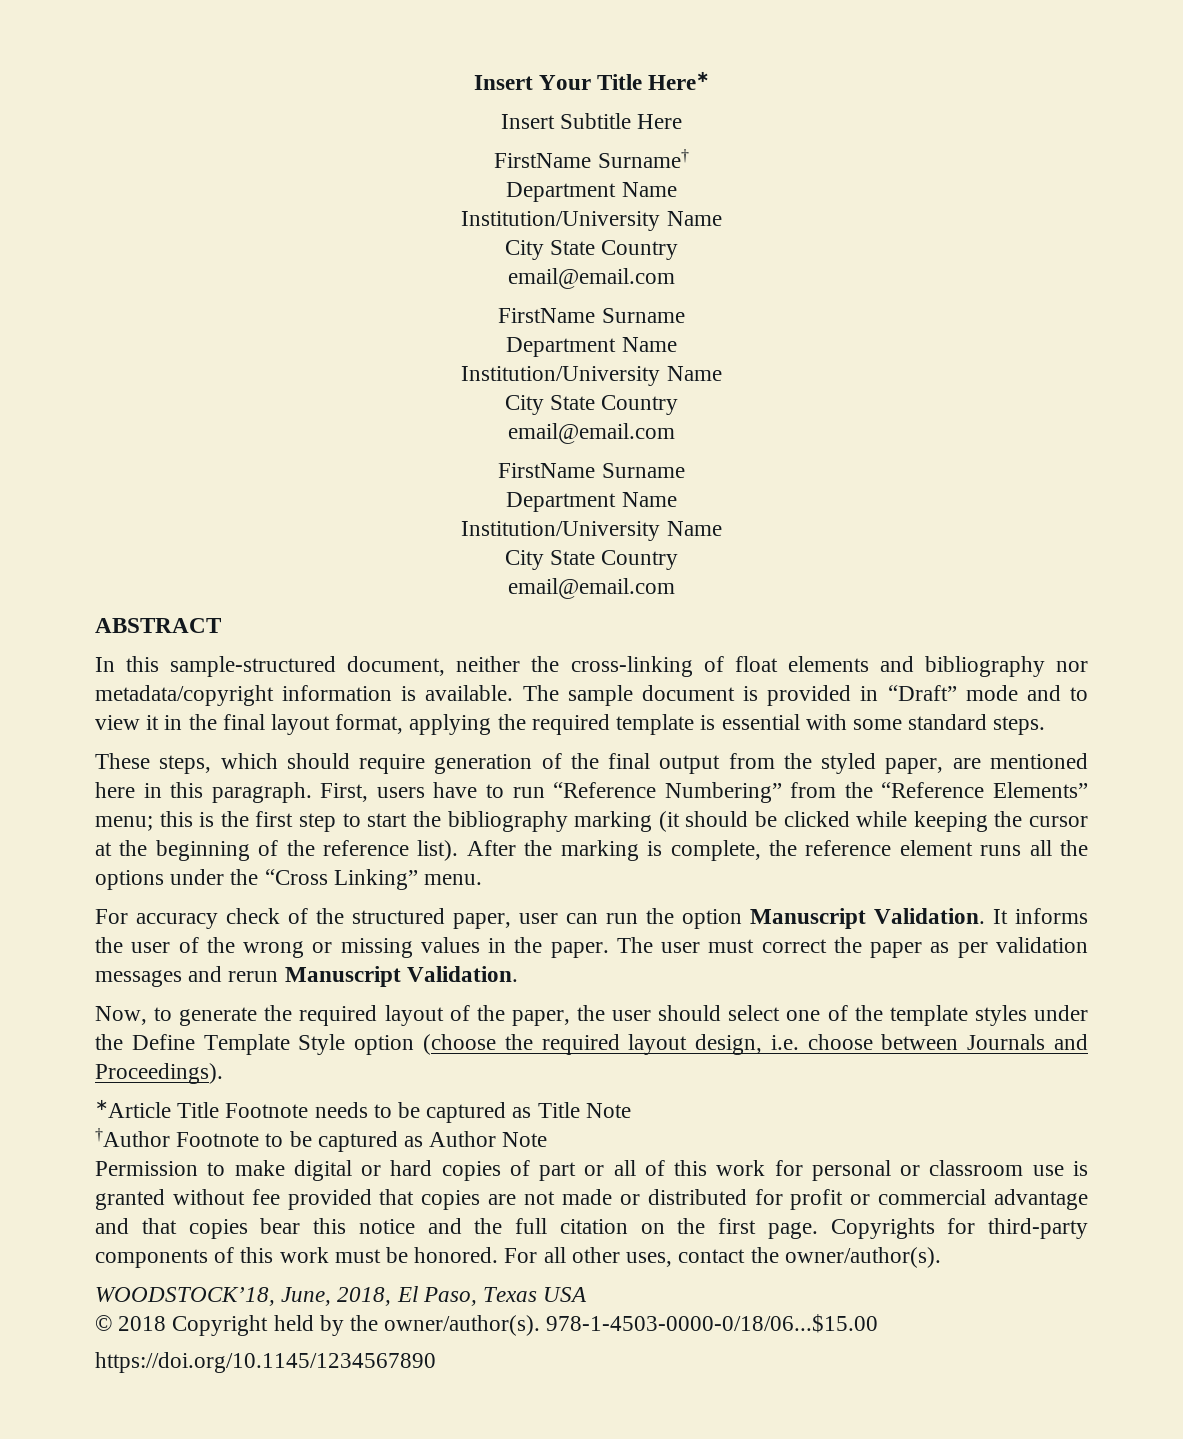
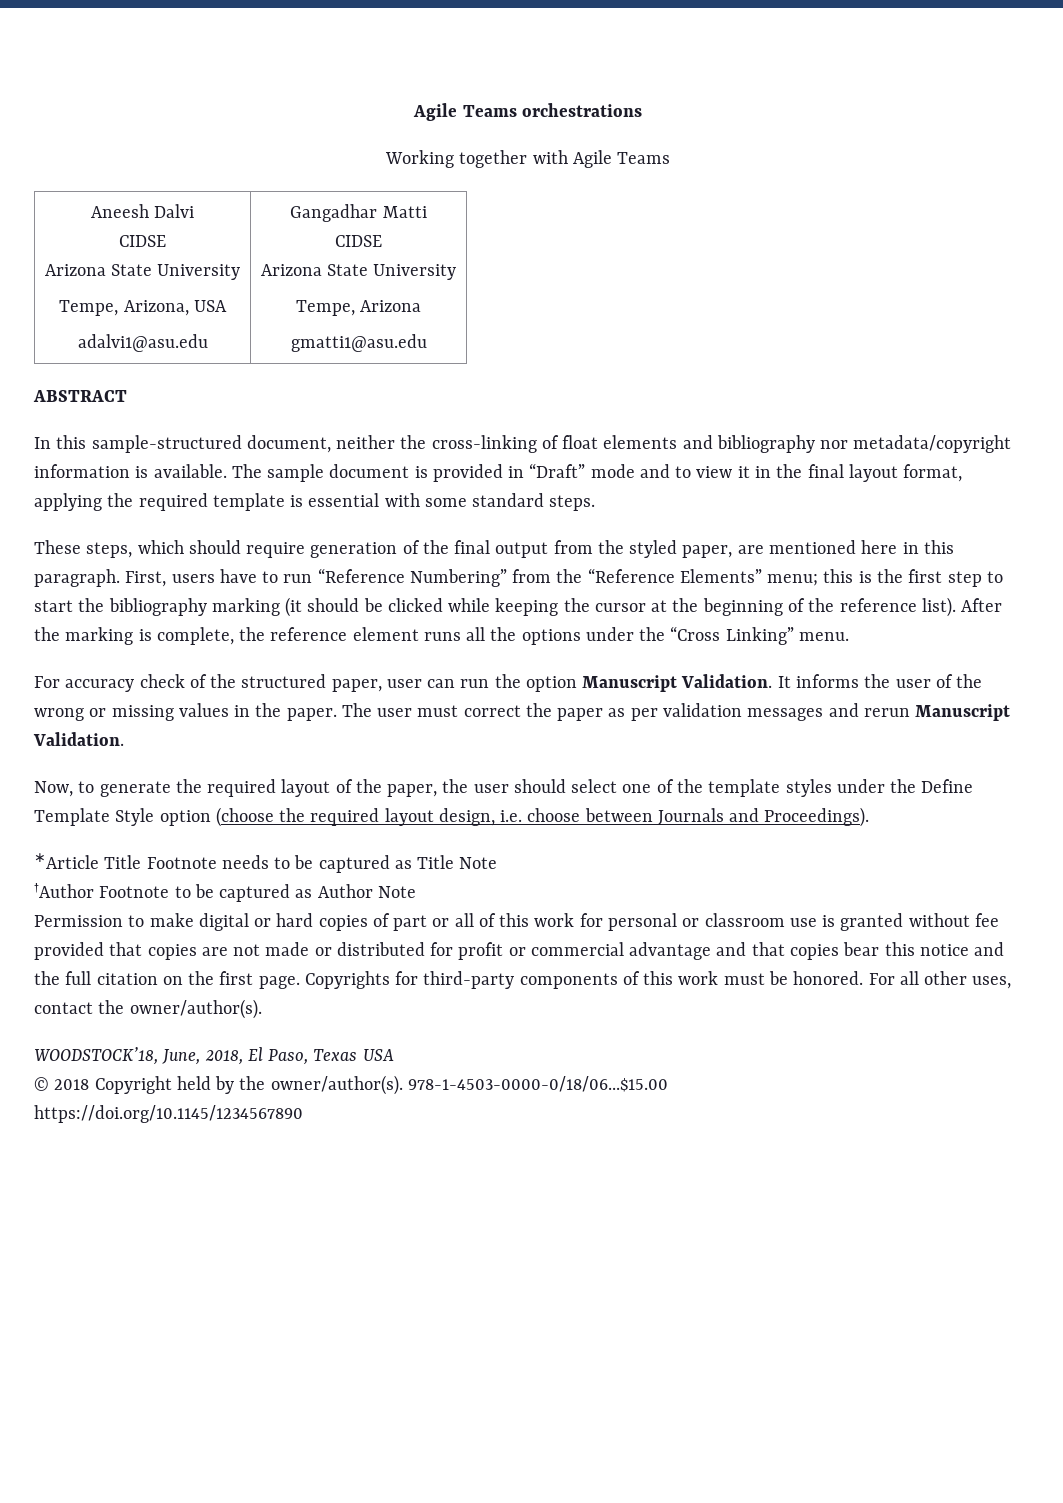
[473,71,710,90] [500,113,683,129] [494,149,689,168] [506,182,677,202] [461,211,722,231] [504,240,679,260] [508,268,675,289] [498,308,685,323] [506,337,677,357] [461,366,722,386] [504,395,679,415] [508,423,675,444] [498,463,685,478] [506,492,677,512] [461,521,722,541] [504,550,679,570] [508,578,675,599] Insert Your Title Here∗ // Insert Subtitle Here // FirstName Surname† // Department Name // Institution/University Name // City State Country // email@email.com // FirstName Surname // Department Name // Institution/University Name // City State Country // email@email.com // FirstName Surname // Department Name // Institution/University Name // City State Country // email@email.com -> [413,103,642,121] [384,150,671,168] [90,204,195,218] [119,235,166,247] [44,264,241,280] [59,300,227,316] [77,334,208,352] [290,204,427,222] [335,235,382,247] [260,264,457,280] [295,300,422,316] [290,334,427,352] Agile Teams orchestrations // Working together with Agile Teams // Aneesh Dalvi // CIDSE // Arizona State University // Tempe, Arizona, USA // adalvi1@asu.edu | Gangadhar Matti // CIDSE // Arizona State University // Tempe, Arizona // gmatti1@asu.edu

